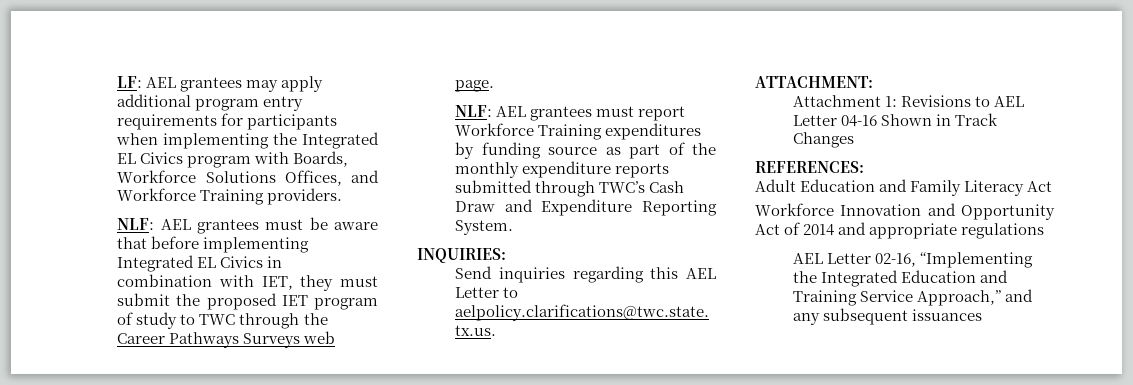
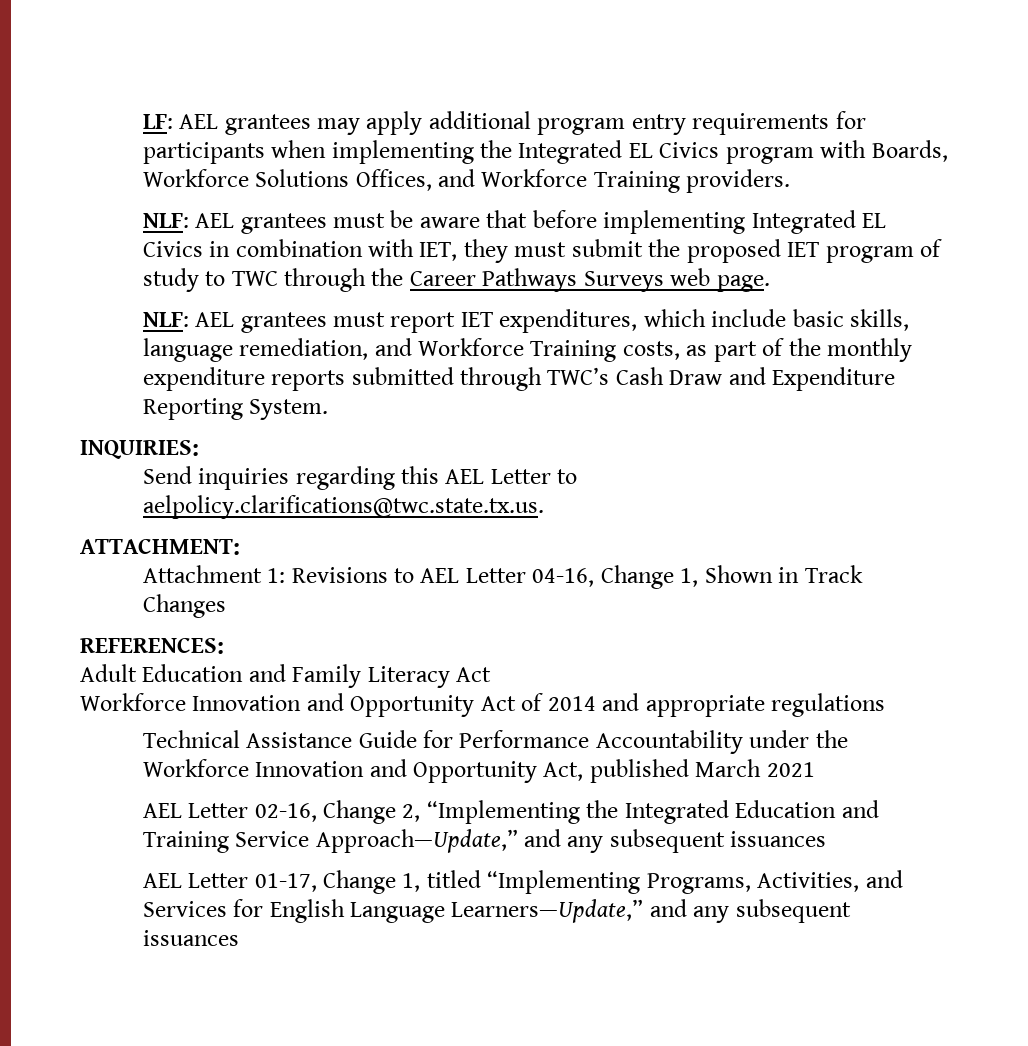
[455,123,702,140] [455,142,598,159] Workforce Training expenditures by funding source -> [460,309,910,333] [142,338,680,362] IET expenditures, which include basic skills, language remediation, and Workforce Training costs,
[841,115,878,127] 04-16 -> [532,565,699,589] 04-16, Change 1,
(1045, 231) none -> [142,730,848,754] [142,759,815,783] // Technical Assistance Guide for Performance Accountability under the Workforce Innovation and Opportunity Act, published March 2021
(917, 260) none -> [322,800,421,824] Change 2,
[917,289,1034,306] [793,308,983,325] Approach,” and any subsequent issuances -> [315,829,827,853] [142,870,903,894] [142,899,851,923] [142,930,239,946] Approach—Update,” and any subsequent issuances // AEL Letter 01-17, Change 1, titled “Implementing Programs, Activities, and Services for English Language Learners—Update,” and any subsequent issuances

